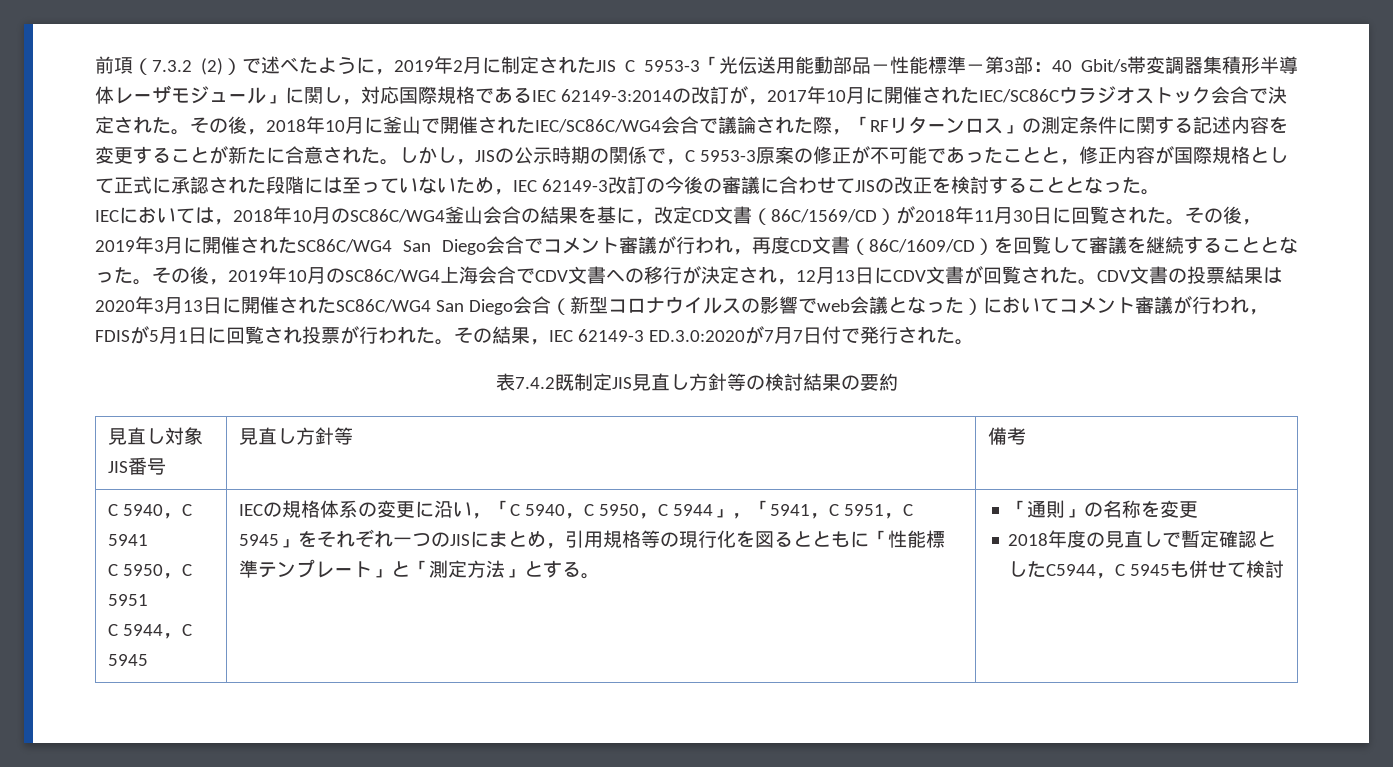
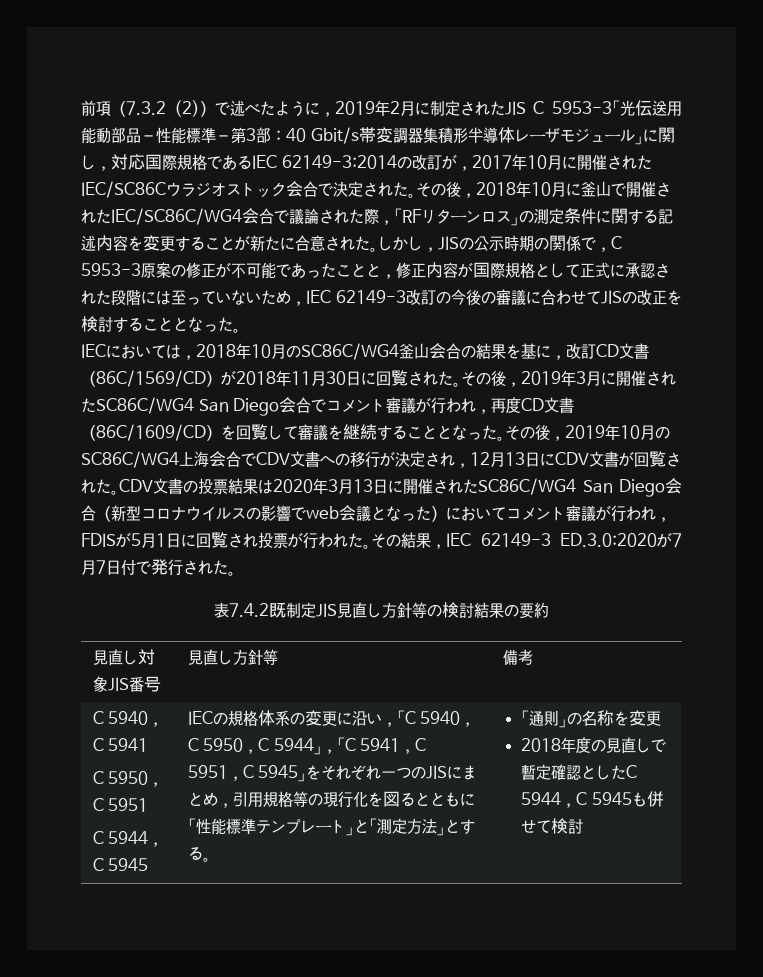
[673,206,692,224] 定 -> [581,344,596,359] 訂
(770, 508) none -> [344,738,356,751] C
[1046,564,1097,576] C5944 -> [626,765,638,778] [521,792,562,805] C 5944

